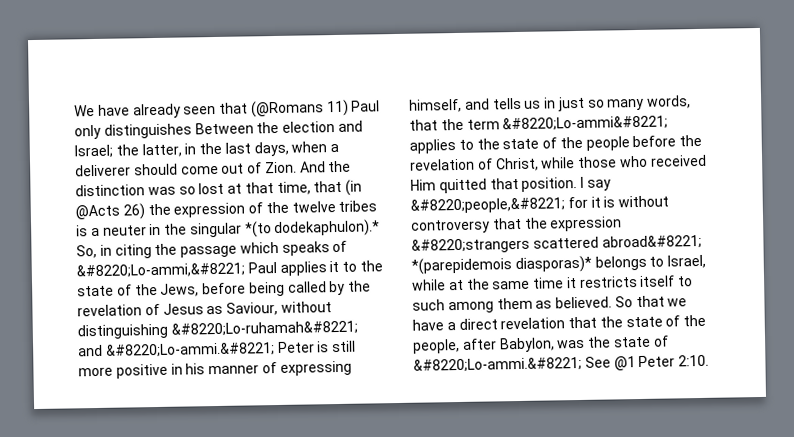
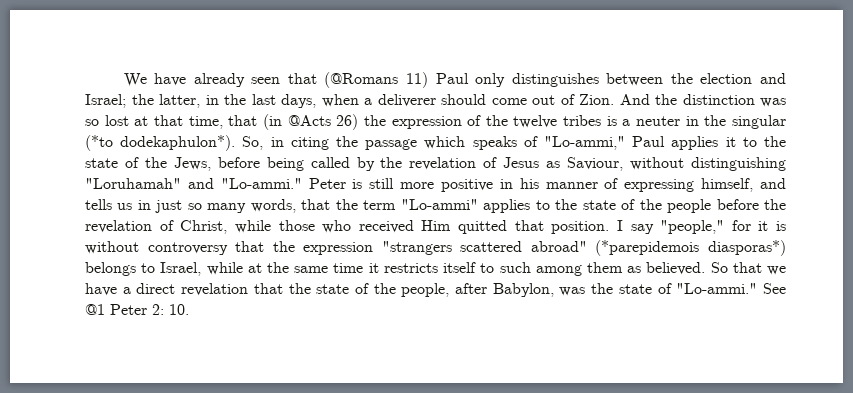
[194,122,254,135] Between -> [606,73,664,86] between
[244,219,381,238] *(to dodekaphulon).* -> [85,135,236,151] (*to dodekaphulon*).
[76,262,245,279] &#8220;Lo-ammi,&#8221; -> [543,136,625,150] "Lo-ammi,"
[170,320,358,337] [78,342,275,358] &#8220;Lo-ruhamah&#8221; and &#8220;Lo-ammi.&#8221; -> [85,178,302,189] "Loruhamah" and "Lo-ammi."
[502,115,669,132] &#8220;Lo-ammi&#8221; -> [400,199,478,210] "Lo-ammi"
[410,197,565,214] &#8220;people,&#8221; -> [660,220,725,234] "people,"
[411,234,702,254] [411,255,592,275] &#8220;strangers scattered abroad&#8221; *(parepidemois diasporas)* -> [381,240,786,256] "strangers scattered abroad" (*parepidemois diasporas*)
[413,356,582,373] &#8220;Lo-ammi.&#8221; -> [676,283,758,294] "Lo-ammi."
[678,354,710,367] 2:10. -> [152,304,189,315] 2: 10.

